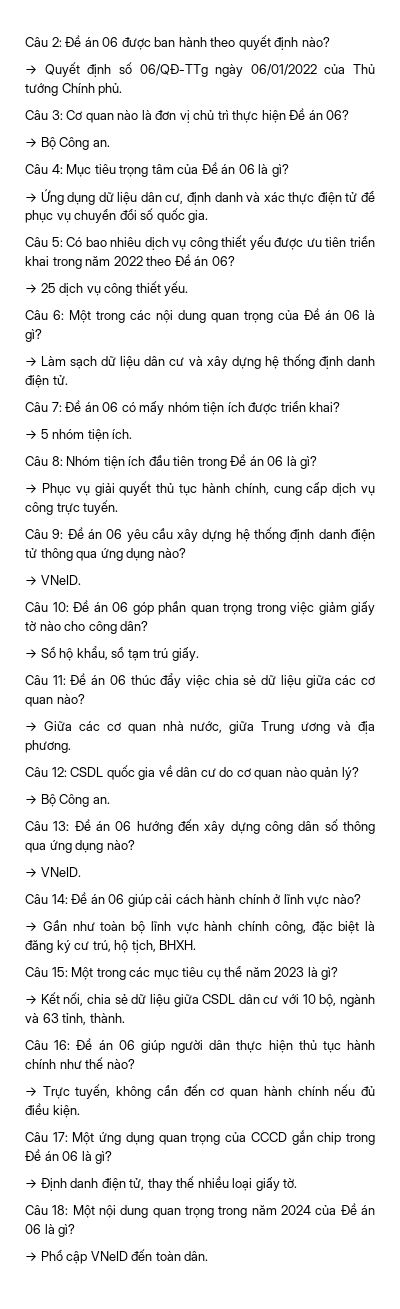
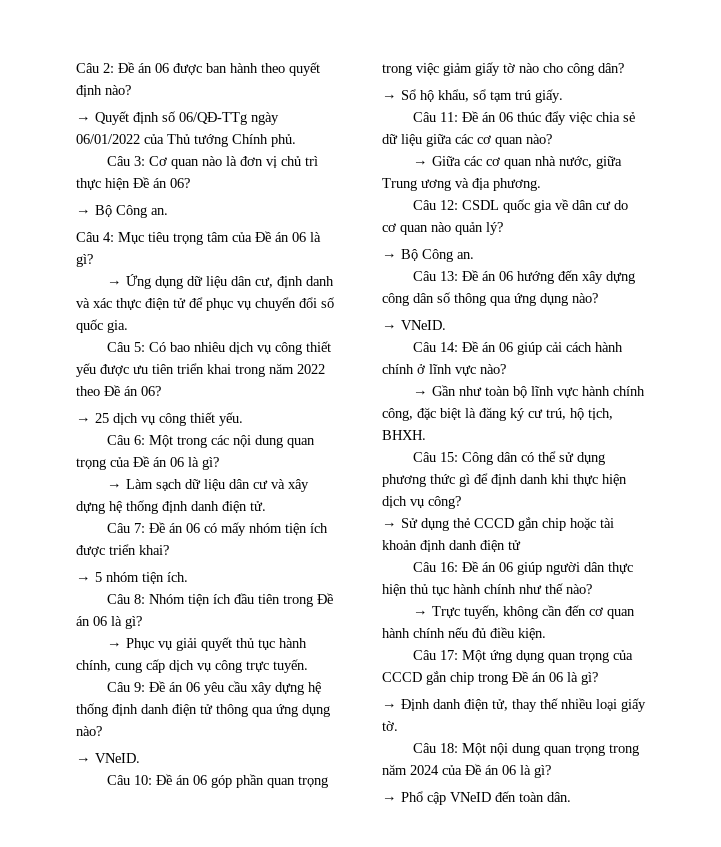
[71,966,339,980] [25,992,376,1007] [25,1013,125,1025] Một trong các mục tiêu cụ thể năm 2023 là gì? // → Kết nối, chia sẻ dữ liệu giữa CSDL dân cư với 10 bộ, ngành và 63 tỉnh, thành. -> [462,451,606,465] [382,473,627,487] [382,496,461,509] [382,517,614,531] [382,540,521,552] Công dân có thể sử dụng phương thức gì để định danh khi thực hiện dịch vụ công? // → Sử dụng thẻ CCCD gắn chip hoặc tài khoản định danh điện tử

